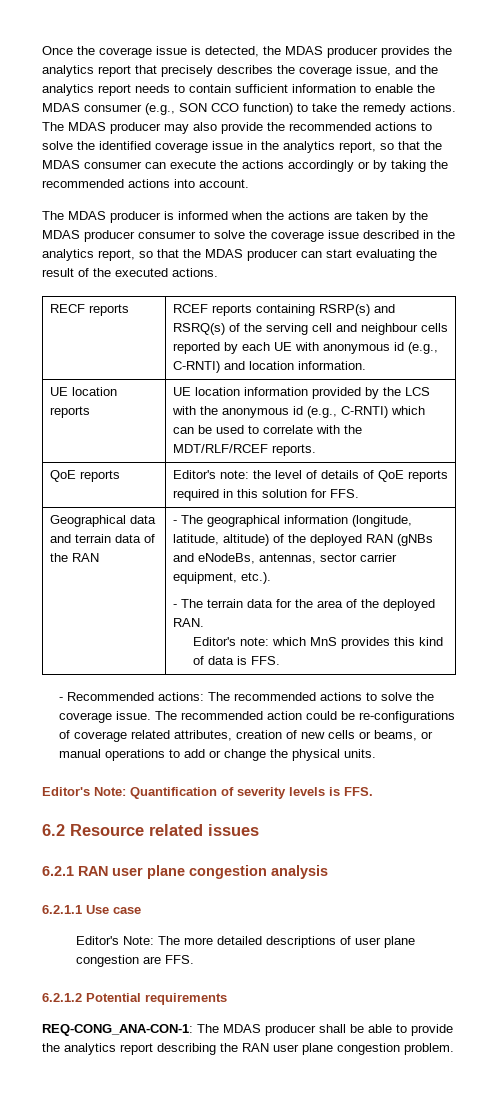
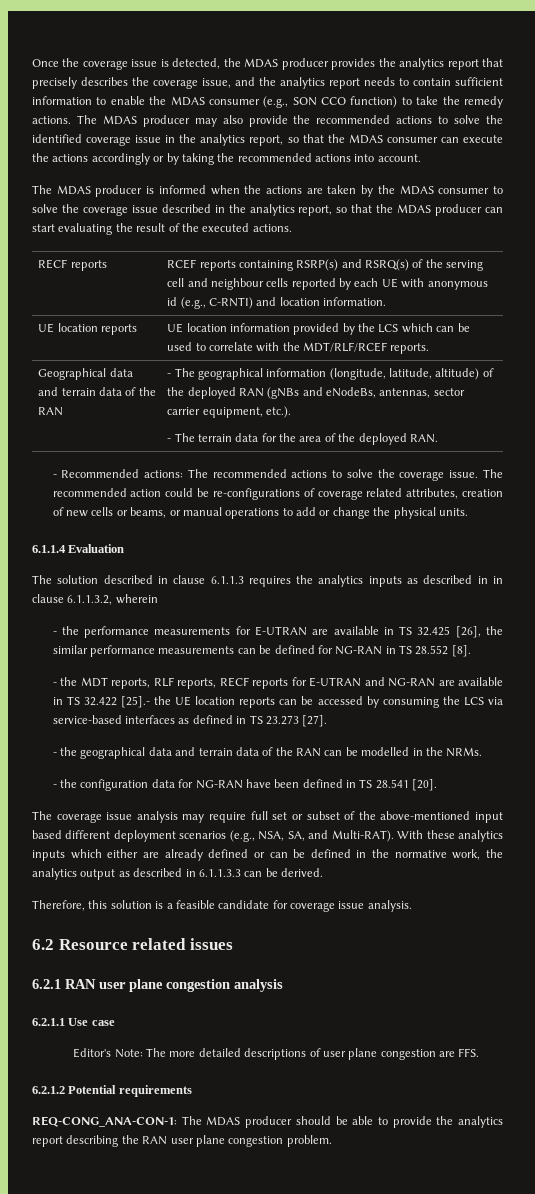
[84,230,135,242] producer -> (434, 190) none
[171,406,388,418] with the anonymous id (e.g., C-RNTI) -> (399, 328) none
[49,470,120,482] [172,470,448,482] [172,489,359,501] // QoE reports | Editor's note: the level of details of QoE reports required in this solution for FFS. -> (430, 348) none
[193,637,444,649] [193,656,281,665] // Editor's note: which MnS provides this kind of data is FFS. -> (438, 438) none
[42,787,373,799] Editor's Note: Quantification of severity levels is FFS. -> [32,544,125,553] [32,575,504,587] [32,594,158,605] [52,626,503,638] [52,645,471,657] [52,677,504,689] [52,696,503,708] [52,715,328,727] [52,747,483,759] [52,779,438,791] [32,811,504,823] [32,830,503,842] [32,849,504,861] [32,868,323,880] [32,900,412,912] 6.1.1.4 Evaluation // The solution described in clause 6.1.1.3 requires the analytics inputs as described in in clause 6.1.1.3.2, wherein // - the performance measurements for E-UTRAN are available in TS 32.425 [26], the similar performance measurements can be defined for NG-RAN in TS 28.552 [8]. // - the MDT reports, RLF reports, RECF reports for E-UTRAN and NG-RAN are available in TS 32.422 [25].- the UE location reports can be accessed by consuming the LCS via service-based interfaces as defined in TS 23.273 [27]. // - the geographical data and terrain data of the RAN can be modelled in the NRMs. // - the configuration data for NG-RAN have been defined in TS 28.541 [20]. // The coverage issue analysis may require full set or subset of the above-mentioned input based different deployment scenarios (e.g., NSA, SA, and Multi-RAT). With these analytics inputs which either are already defined or can be defined in the normative work, the analytics output as described in 6.1.1.3.3 can be derived. // Therefore, this solution is a feasible candidate for coverage issue analysis.
[319,1024,346,1033] shall -> [295,1116,331,1125] should

